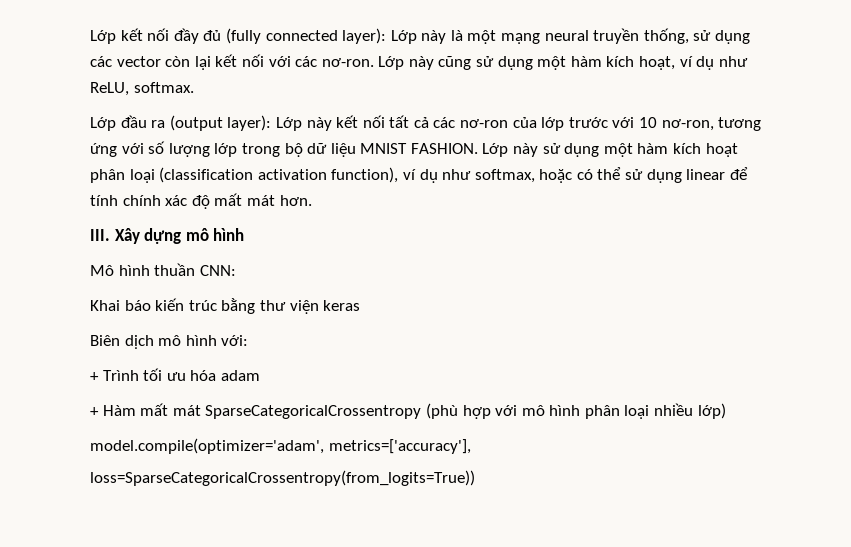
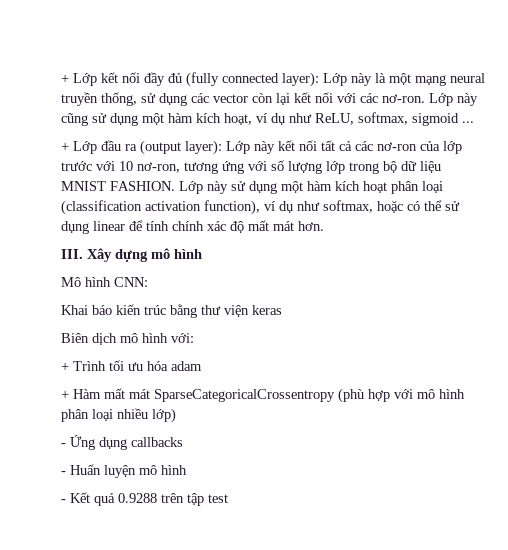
(90, 37) none -> [61,74,69,83] +
[133,82,194,93] softmax. // -> [358,112,474,126] [61,142,69,151] softmax, sigmoid ... // +
[154,263,196,276] thuần -> (111, 282) none
[90,438,471,454] [90,470,475,486] model.compile(optimizer='adam', metrics=['accuracy'], // loss=SparseCategoricalCrossentropy(from_logits=True)) -> [61,435,183,450] [61,464,187,478] [61,492,228,506] - Ứng dụng callbacks // - Huấn luyện mô hình // - Kết quả 0.9288 trên tập test

